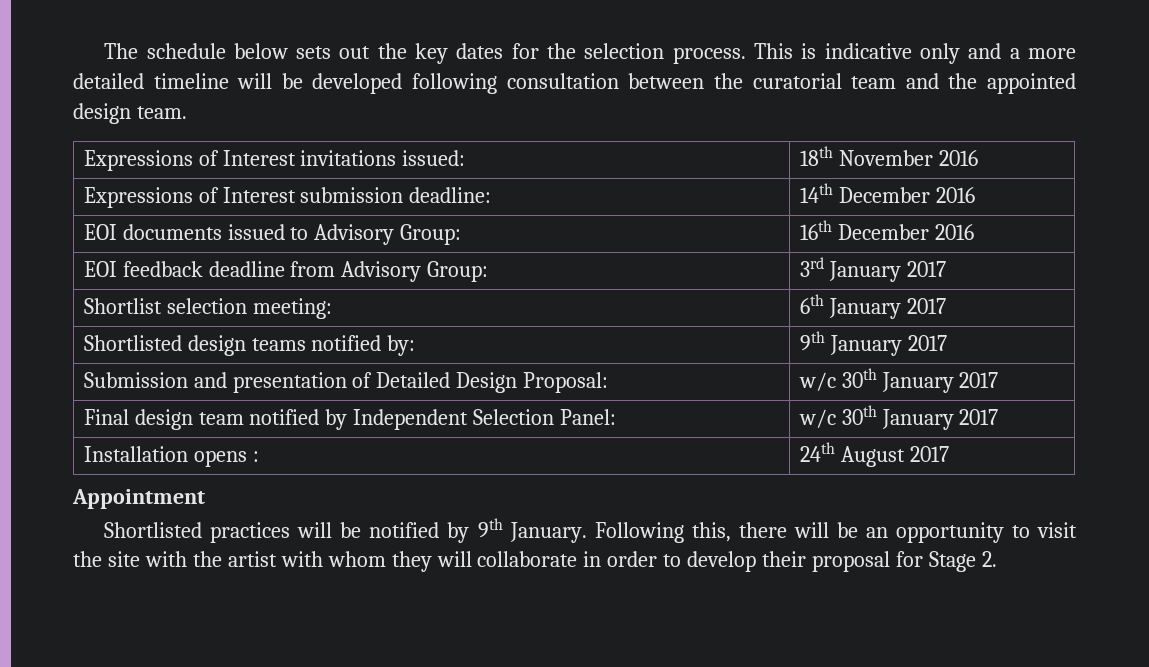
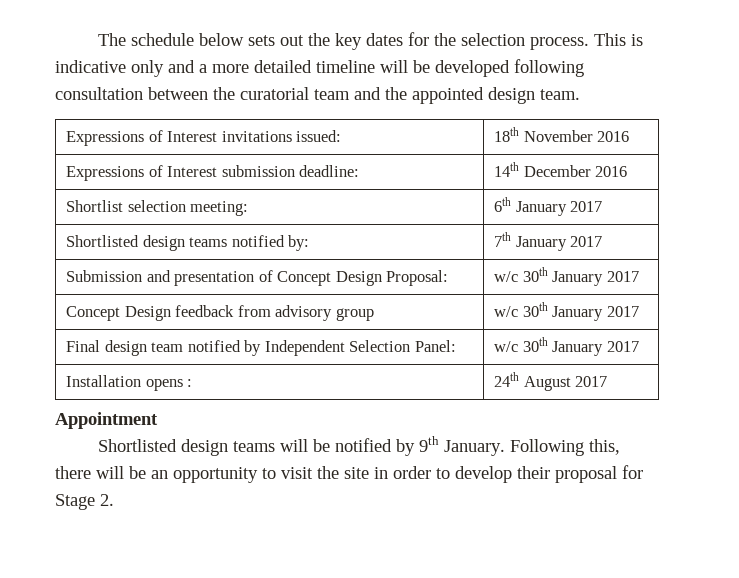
[83,224,462,245] [799,220,974,240] [83,261,489,282] [799,257,946,282] // EOI documents issued to Advisory Group: | 16th December 2016 // EOI feedback deadline from Advisory Group: | 3rd January 2017 -> (628, 171) none
[799,331,825,351] 9th -> [494,232,512,247] 7th
[376,372,451,388] Detailed -> [277,271,332,286] Concept
(999, 380) none -> [66,305,374,321] [494,302,639,321] // Concept Design feedback from advisory group | w/c 30th January 2017
[210,522,291,543] practices -> [181,439,276,456] design teams
[144,551,578,572] with the artist with whom they will collaborate -> (369, 473) none

